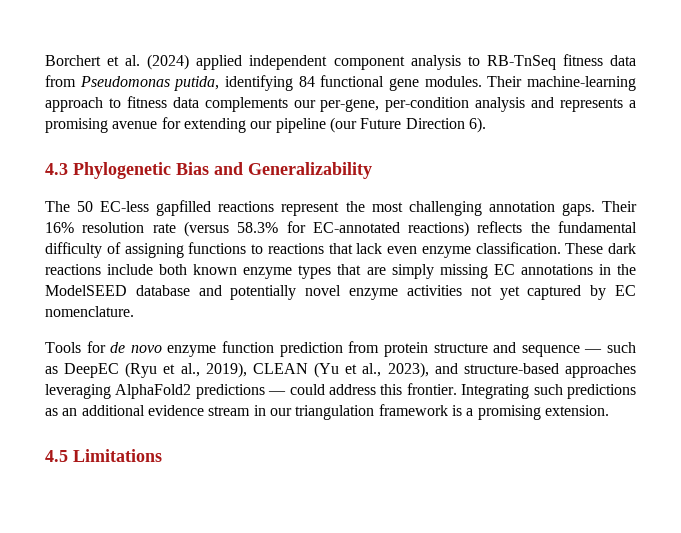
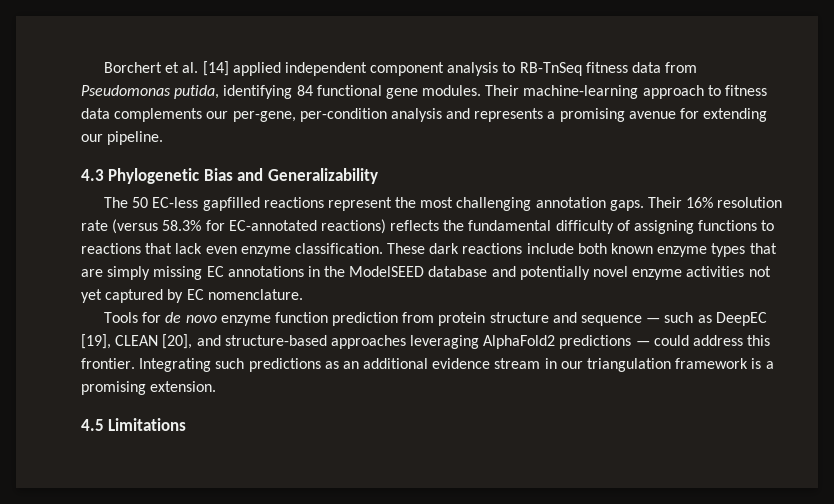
[147,54,190,70] (2024) -> [202,61,229,76] [14]
[275,117,486,133] pipeline (our Future Direction 6). -> [107,131,164,145] pipeline.
[125,362,429,378] (Ryu et al., 2019), CLEAN (Yu et al., 2023), -> [81,334,193,349] [19], CLEAN [20],

